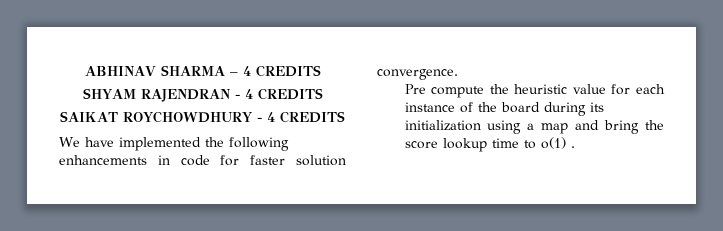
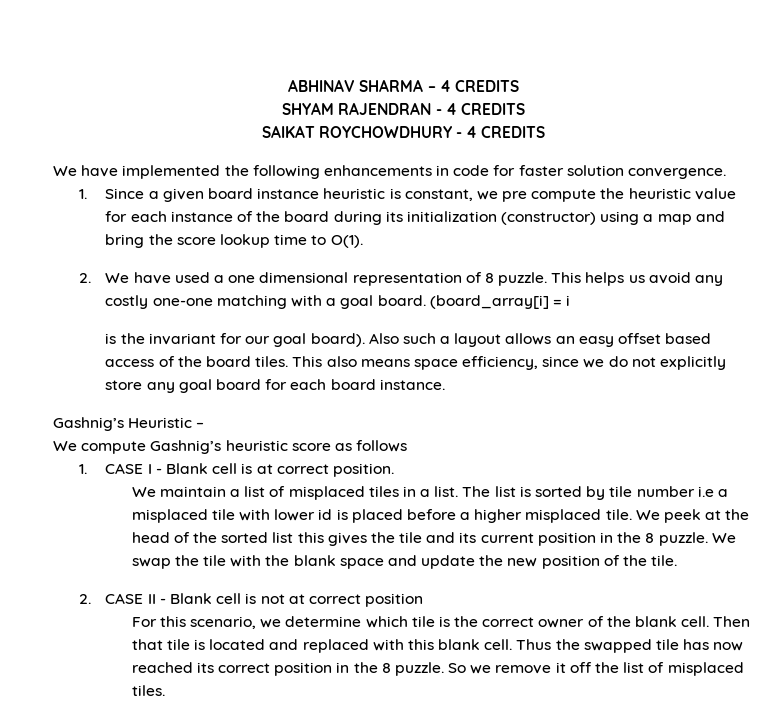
[404,84,426,94] Pre -> [79,188,528,202] 1. Since a given board instance heuristic is constant, we pre
(481, 125) none -> [501,212,597,225] (constructor)
[540,137,575,149] o(1) . -> [330,235,363,248] [79,272,723,286] [105,295,571,309] [105,333,712,347] [105,356,726,370] [105,379,445,393] [53,417,205,431] [53,440,408,454] [79,463,394,477] [131,486,728,500] [131,509,750,523] [131,532,736,546] [131,555,678,569] [79,593,424,607] [131,616,751,629] [131,639,744,653] [131,662,744,676] [131,685,165,696] O(1). // 2. We have used a one dimensional representation of 8 puzzle. This helps us avoid any costly one-one matching with a goal board. (board_array[i] = i // is the invariant for our goal board). Also such a layout allows an easy offset based access of the board tiles. This also means space efficiency, since we do not explicitly store any goal board for each board instance. // Gashnig’s Heuristic – // We compute Gashnig’s heuristic score as follows // 1. CASE I - Blank cell is at correct position. // We maintain a list of misplaced tiles in a list. The list is sorted by tile number i.e a misplaced tile with lower id is placed before a higher misplaced tile. We peek at the head of the sorted list this gives the tile and its current position in the 8 puzzle. We swap the tile with the blank space and update the new position of the tile. // 2. CASE II - Blank cell is not at correct position // For this scenario, we determine which tile is the correct owner of the blank cell. Then that tile is located and replaced with this blank cell. Thus the swapped tile has now reached its correct position in the 8 puzzle. So we remove it off the list of misplaced tiles.

